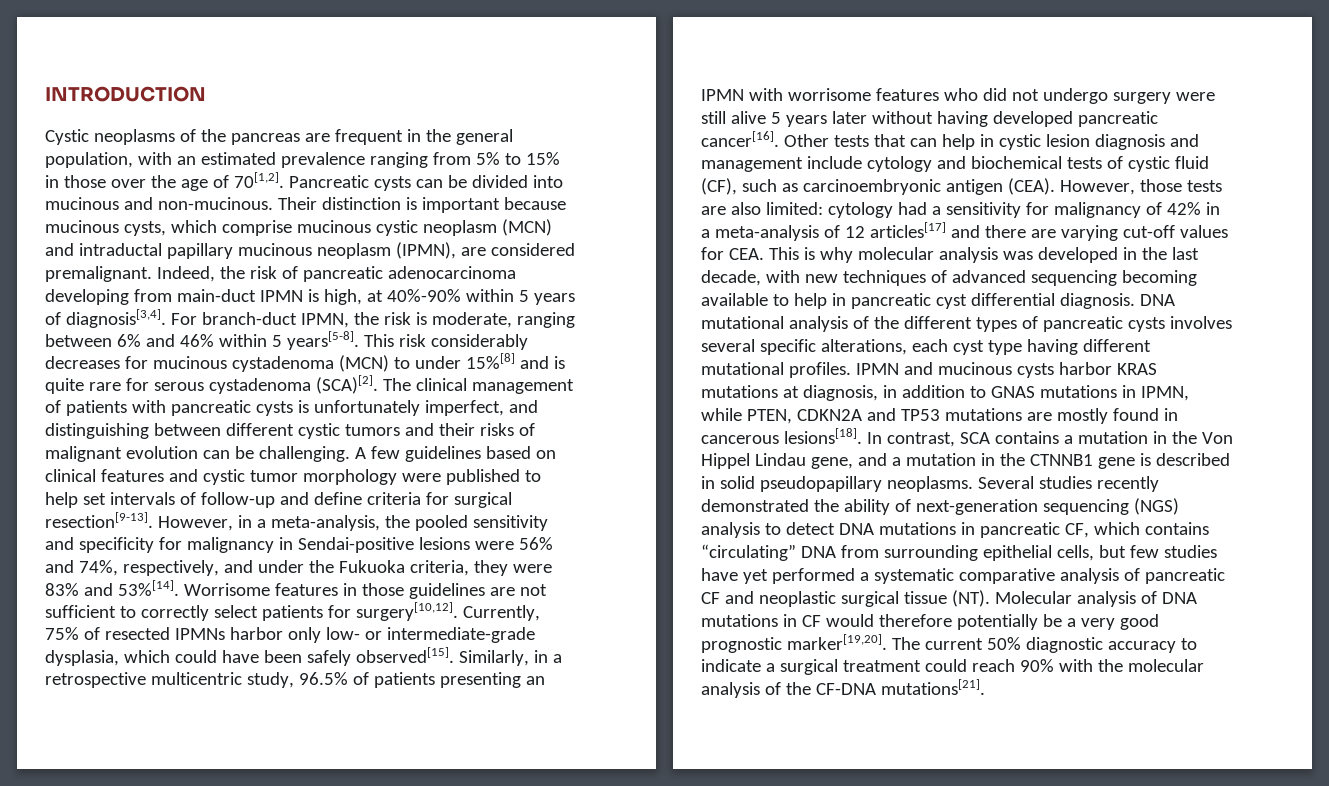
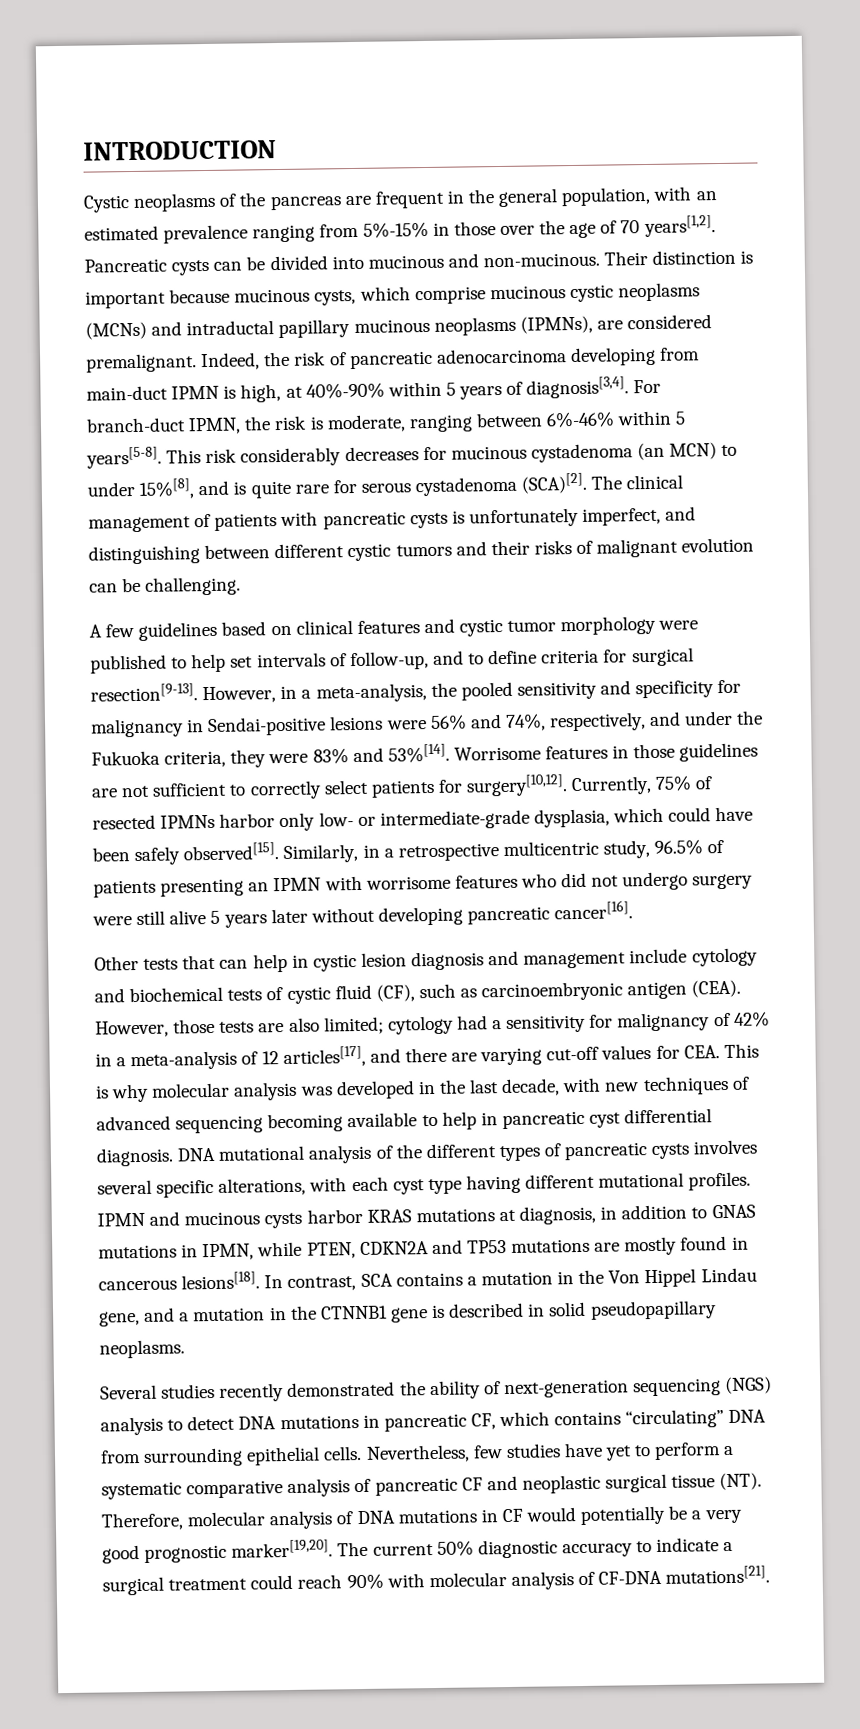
[475,152,560,165] 5% to 15% -> [362,221,429,238] 5%-15%
[233,172,284,188] 70[1,2]. -> [620,215,716,238] 70 years[1,2].
[422,219,552,236] neoplasm (MCN) -> [618,282,701,302] [85,321,147,340] neoplasms (MCNs)
[316,242,456,259] neoplasm (IPMN), -> [433,315,593,336] neoplasms (IPMNs),
[116,334,214,347] 6% and 46% -> [546,411,616,428] 6%-46%
[338,355,389,372] (MCN) -> [637,442,718,461] (an MCN)
[465,353,515,369] 15%[8] -> [139,478,195,499] 15%[8],
(350, 454) none -> (242, 586) //
[200,492,309,508] follow-up and -> [349,650,485,671] follow-up, and to
[936,111,1073,127] having developed -> [377,906,463,926] developing
(779, 139) none -> (634, 910) //
[765,202,823,215] limited: -> [323,1016,384,1035] limited;
[869,222,946,238] articles[17] -> [282,1045,366,1068] articles[17],
(907, 347) none -> [309,1177,348,1192] with
(973, 484) none -> (185, 1349) //
[1056,545,1126,561] cells, but -> [323,1444,470,1463] cells. Nevertheless,
[771,568,855,584] performed -> [634,1442,722,1460] to perform
[994,591,1072,604] Molecular -> [101,1511,266,1531] Therefore, molecular
[878,614,952,627] therefore -> (577, 1514) none
[1097,659,1204,672] [701,682,811,698] the molecular analysis of the -> [428,1571,596,1590] molecular analysis of

